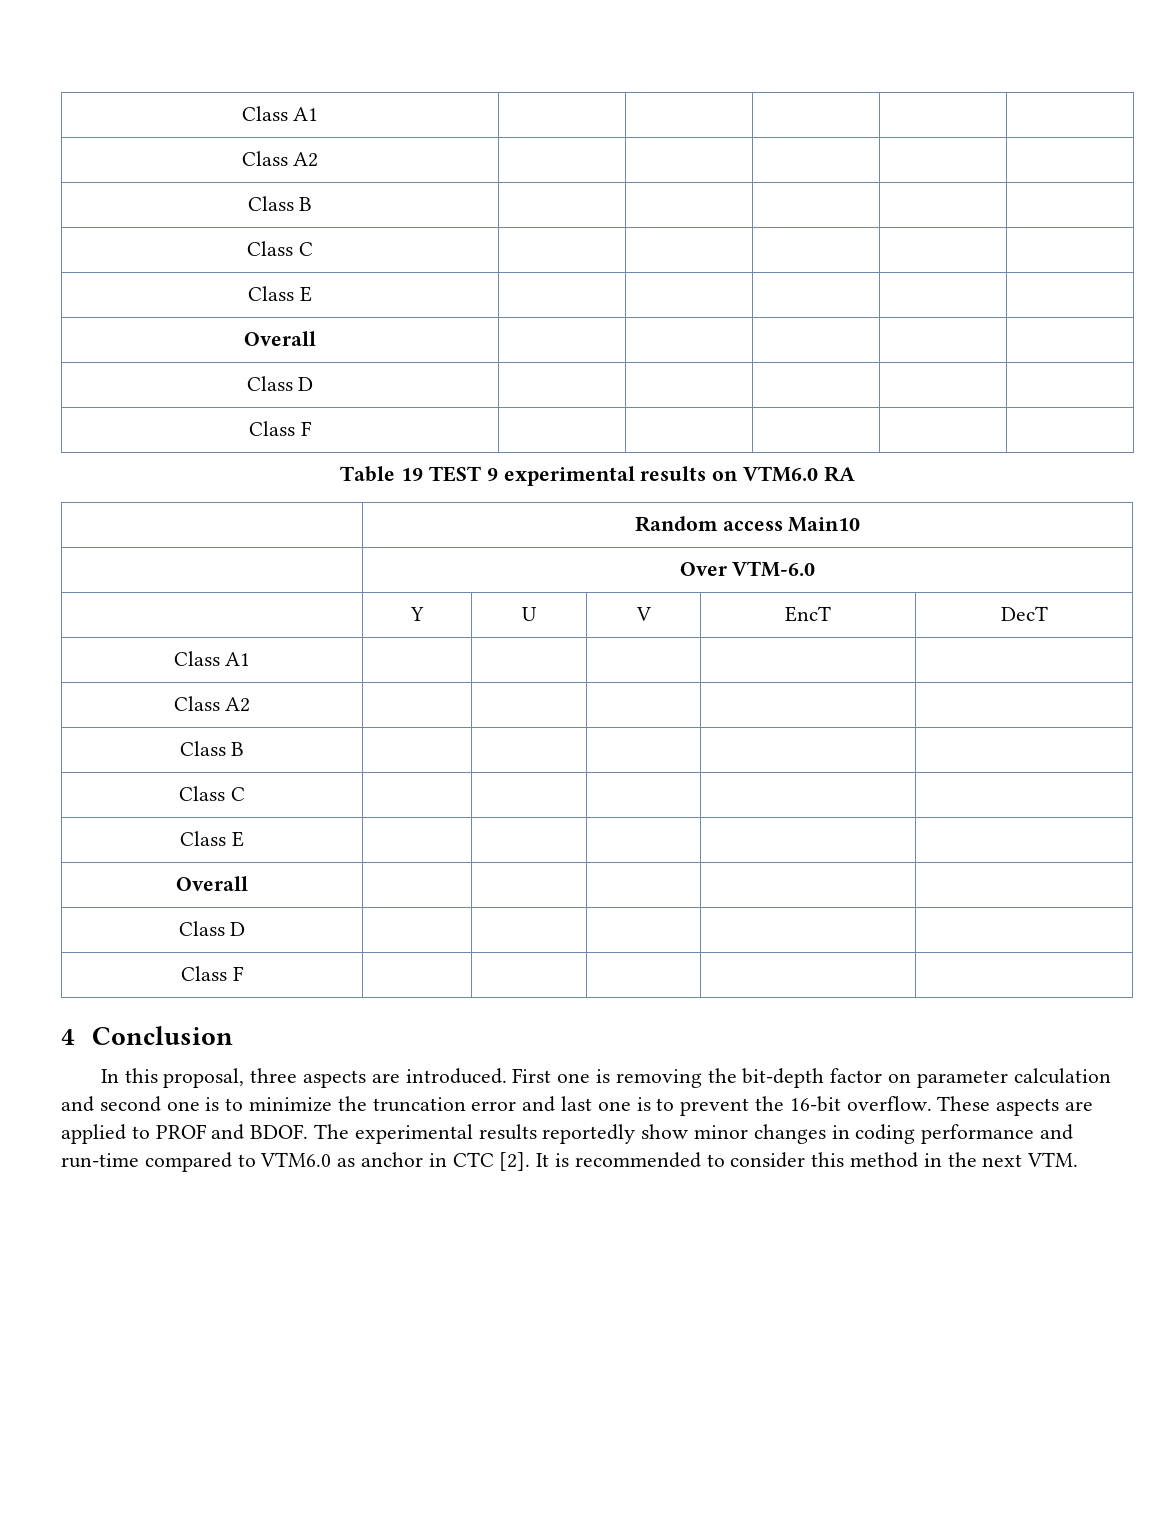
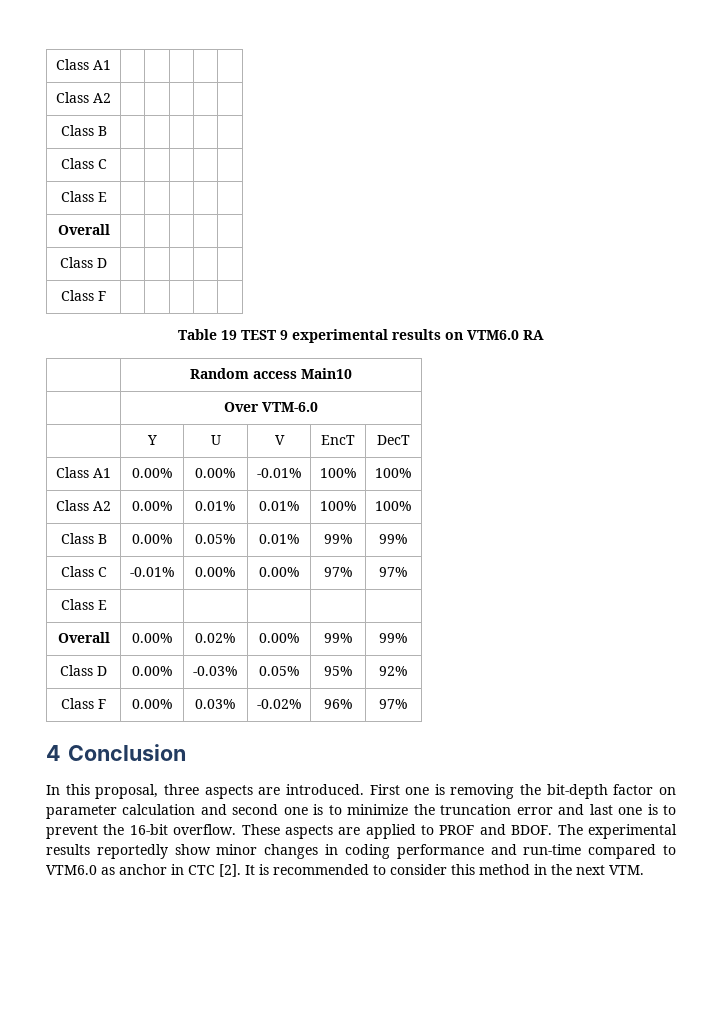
[173,696,251,712] [179,741,245,756] [179,786,245,801] [180,831,244,847] [176,876,248,891] [178,921,246,936] [181,966,244,981] | | | | // Class A2 | | | | | // Class B | | | | | // Class C | | | | | // Class E | | | | | // Overall | | | | | // Class D | | | | | // Class F | | | | | -> [131,468,173,478] [195,468,236,478] [256,468,302,478] [319,468,357,478] [375,468,412,478] [56,500,111,511] [131,501,173,511] [195,501,236,511] [258,501,300,511] [319,501,357,511] [375,501,412,511] [60,533,107,544] [131,534,173,544] [195,534,236,544] [258,534,300,544] [323,534,353,544] [379,534,408,544] [60,566,107,577] [129,567,175,577] [195,567,236,577] [258,567,300,577] [323,567,353,577] [379,567,408,577] [60,599,107,610] [57,632,110,643] [131,633,173,643] [195,633,236,643] [258,633,300,643] [323,633,353,643] [379,633,408,643] [60,665,107,676] [131,666,173,676] [193,666,238,676] [258,666,300,676] [323,666,353,676] [379,666,408,676] [61,698,106,709] [131,699,173,709] [195,699,236,709] [256,699,302,709] [323,699,353,709] [379,699,408,709] 0.00% | 0.00% | -0.01% | 100% | 100% // Class A2 | 0.00% | 0.01% | 0.01% | 100% | 100% // Class B | 0.00% | 0.05% | 0.01% | 99% | 99% // Class C | -0.01% | 0.00% | 0.00% | 97% | 97% // Class E | | | | | // Overall | 0.00% | 0.02% | 0.00% | 99% | 99% // Class D | 0.00% | -0.03% | 0.05% | 95% | 92% // Class F | 0.00% | 0.03% | -0.02% | 96% | 97%

